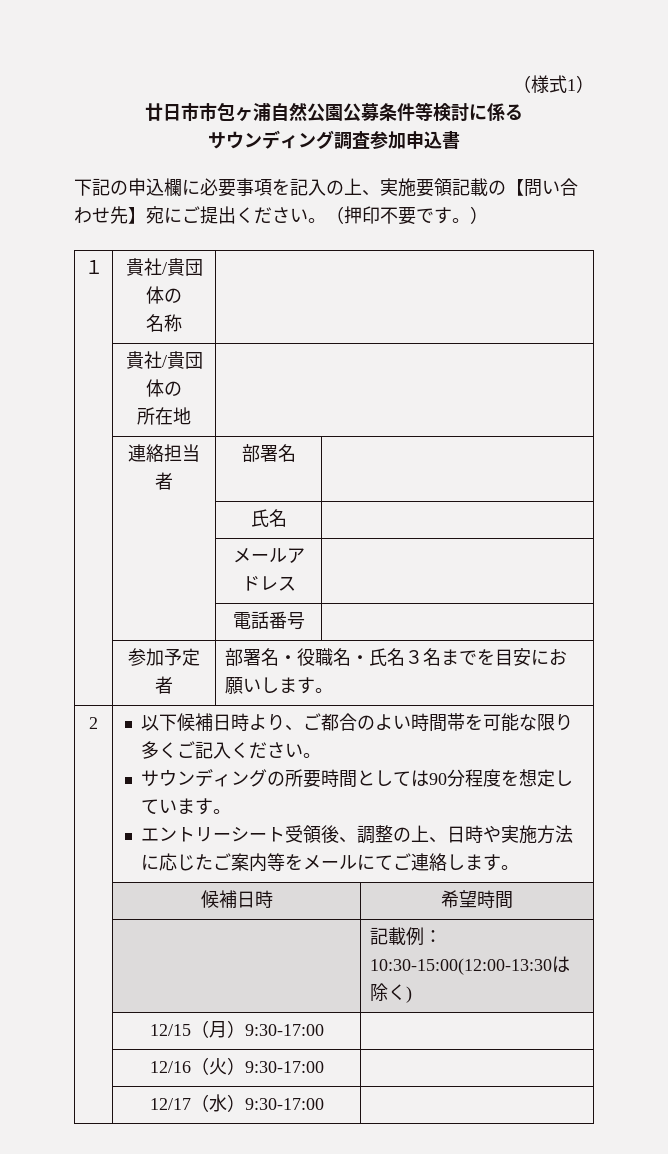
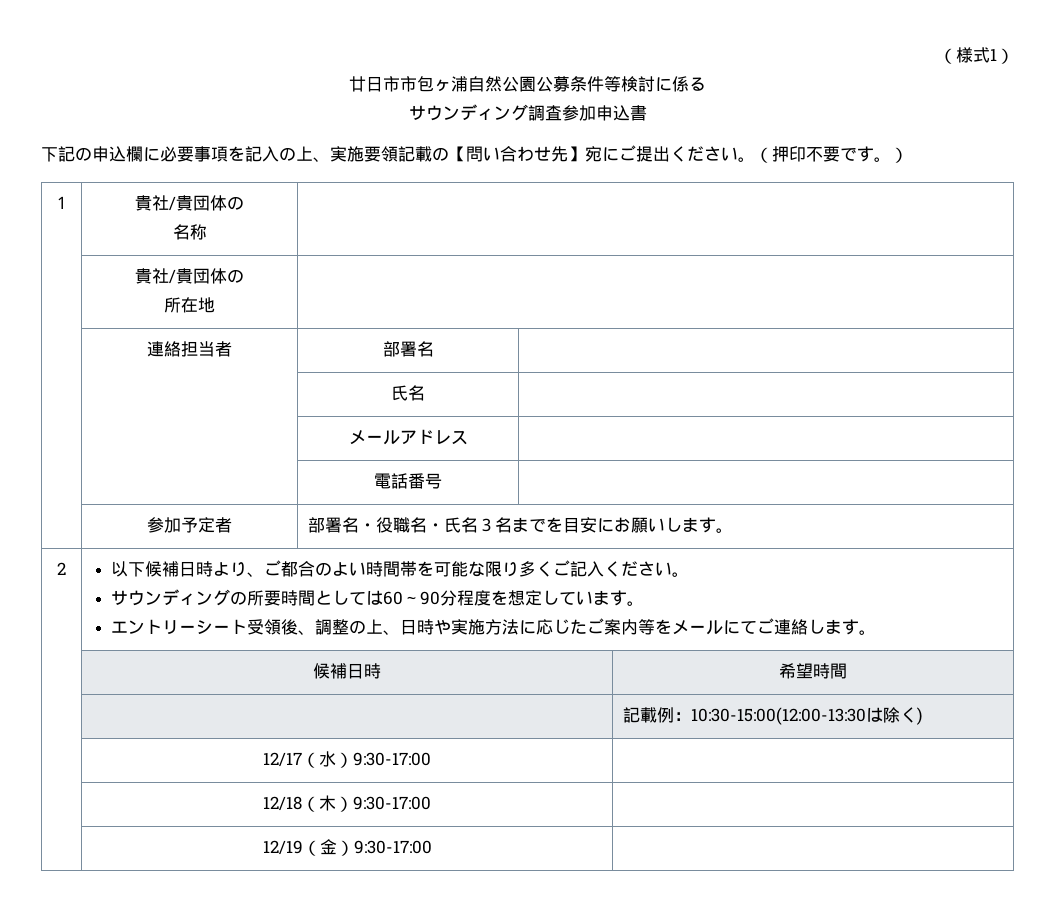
(430, 778) none -> [383,591,421,605] 60～
[149,1020,324,1038] [149,1057,324,1075] [149,1094,227,1112] 12/15（月）9:30-17:00 | // | 12/16（火）9:30-17:00 | // | 12/17（水 -> [263,751,432,768] [263,795,432,812] [262,839,337,856] 12/17（水）9:30-17:00 | // | 12/18（木）9:30-17:00 | // | 12/19（金

